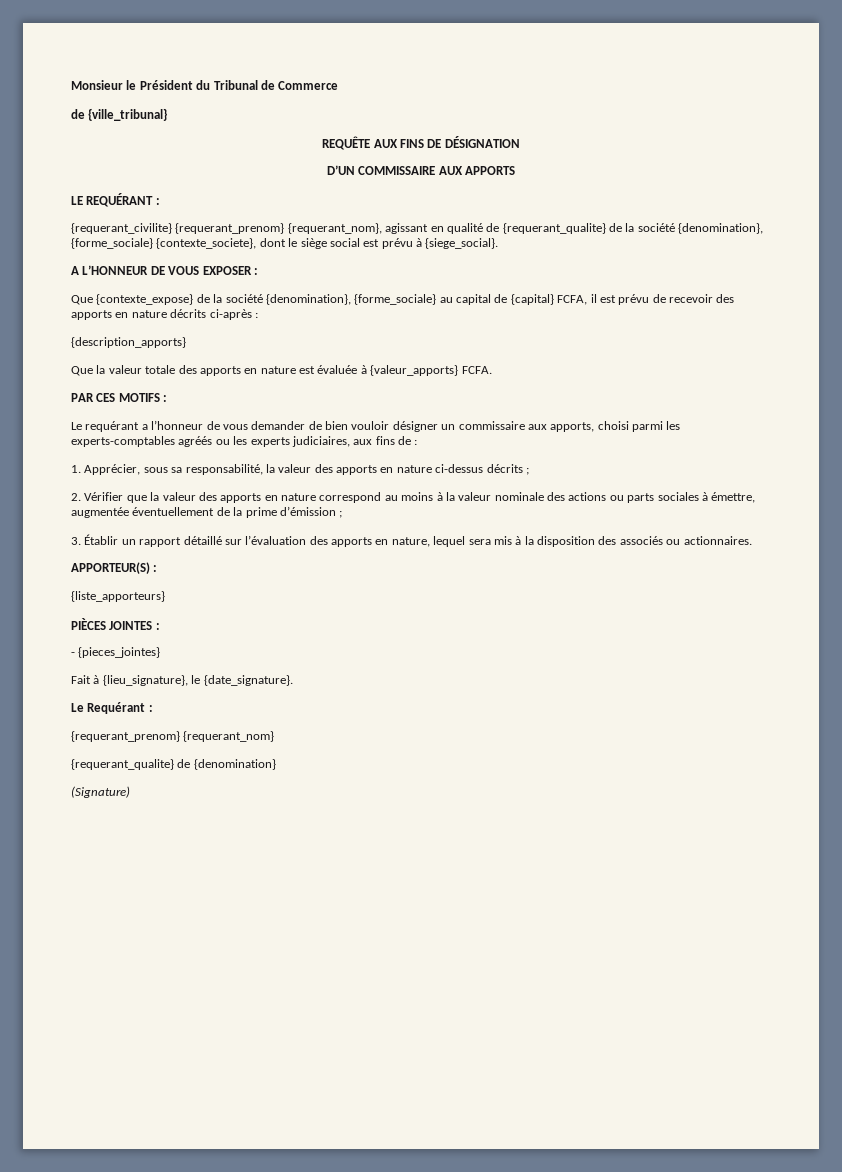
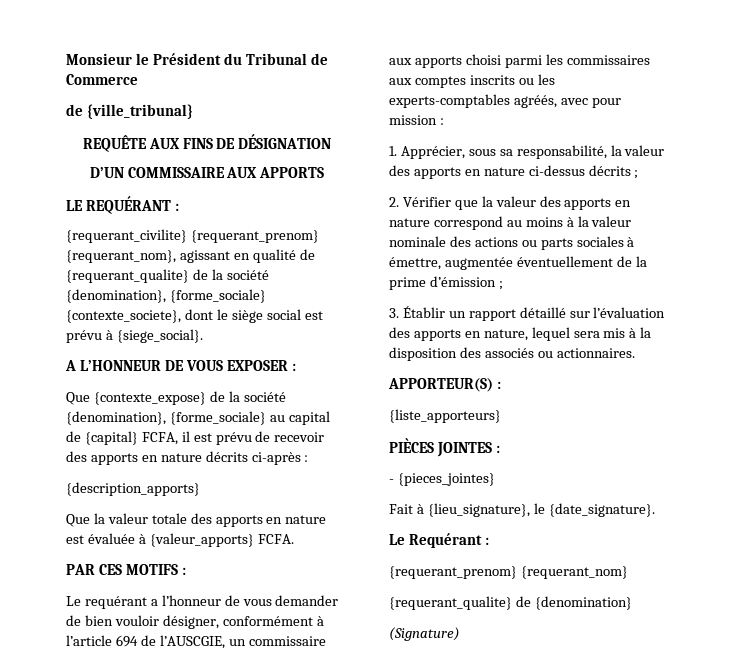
[392,421,438,432] désigner -> [162,615,324,629] [66,635,225,649] désigner, conformément à l’article 694 de l’AUSCGIE,
[550,422,595,432] apports, -> [414,56,462,68] apports
[71,436,411,447] experts-comptables agréés ou les experts judiciaires, aux fins de -> [566,55,650,65] [389,74,555,88] [389,94,621,108] [389,115,437,125] commissaires aux comptes inscrits ou les experts-comptables agréés, avec pour mission

